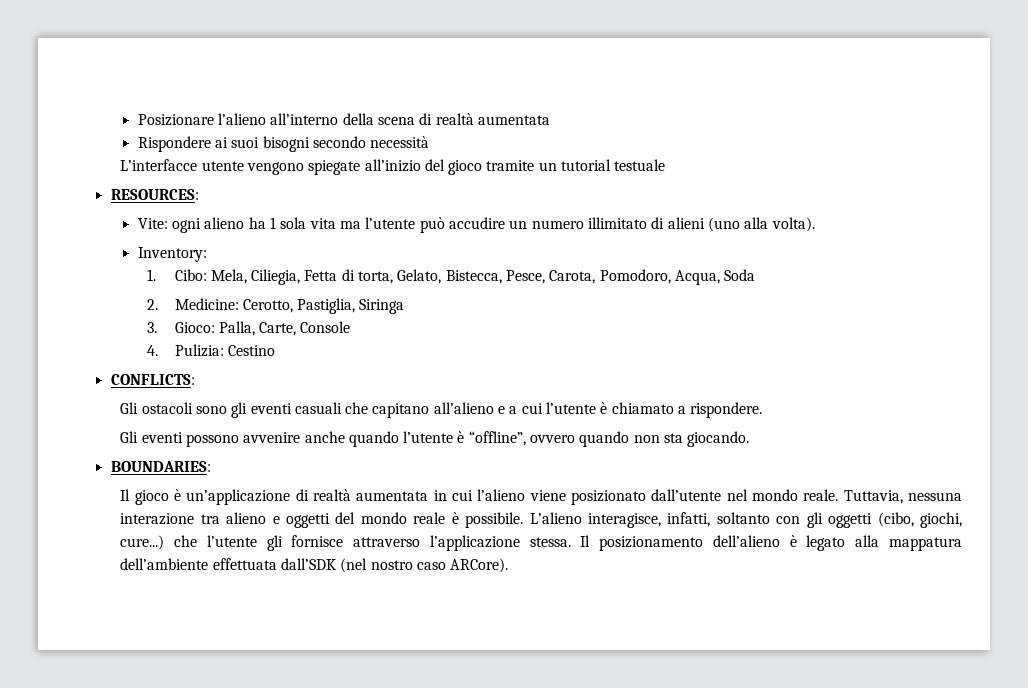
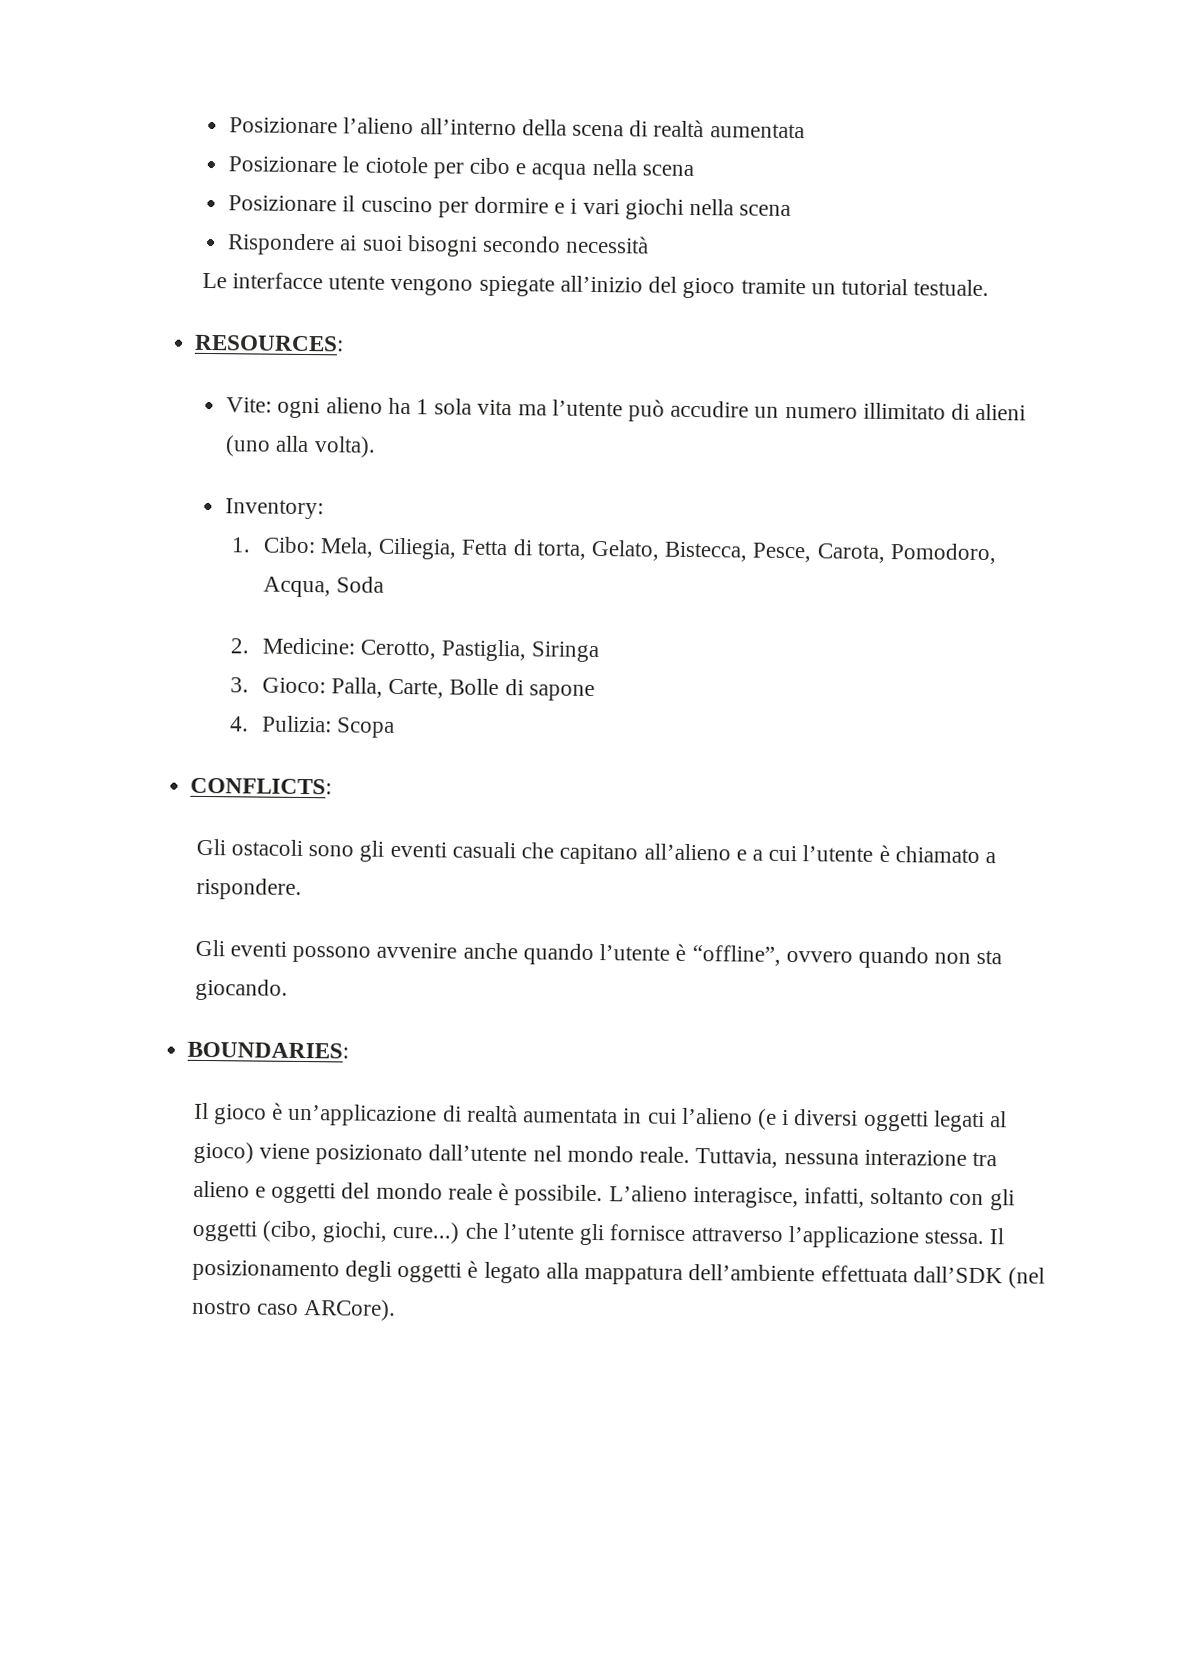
(551, 120) none -> [228,156,694,180] [228,195,792,220] // Posizionare le ciotole per cibo e acqua nella scena // Posizionare il cuscino per dormire e i vari giochi nella scena
[120,159,198,171] L’interfacce -> [201,272,324,290] Le interfacce
[614,159,666,171] testuale -> [913,279,990,297] testuale.
[300,321,351,333] Console -> [449,678,595,701] Bolle di sapone
[227,345,275,356] Cestino -> [335,717,395,738] Scopa
(526, 495) none -> [756,1108,1007,1133] [192,1141,254,1164] (e i diversi oggetti legati al gioco)
[712,535,780,547] dell’alieno -> [345,1260,463,1283] degli oggetti

